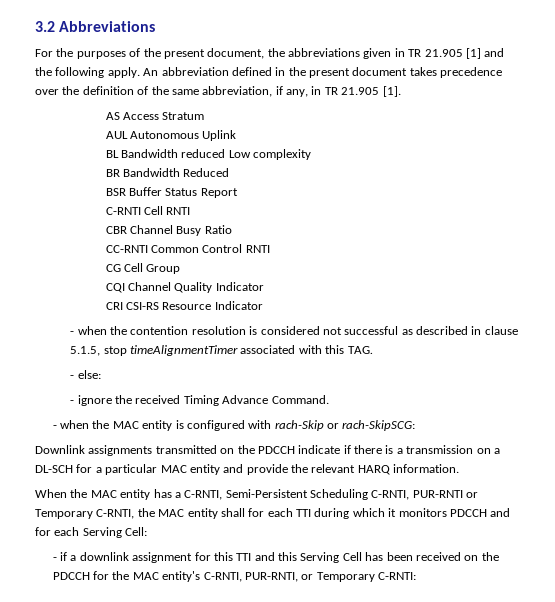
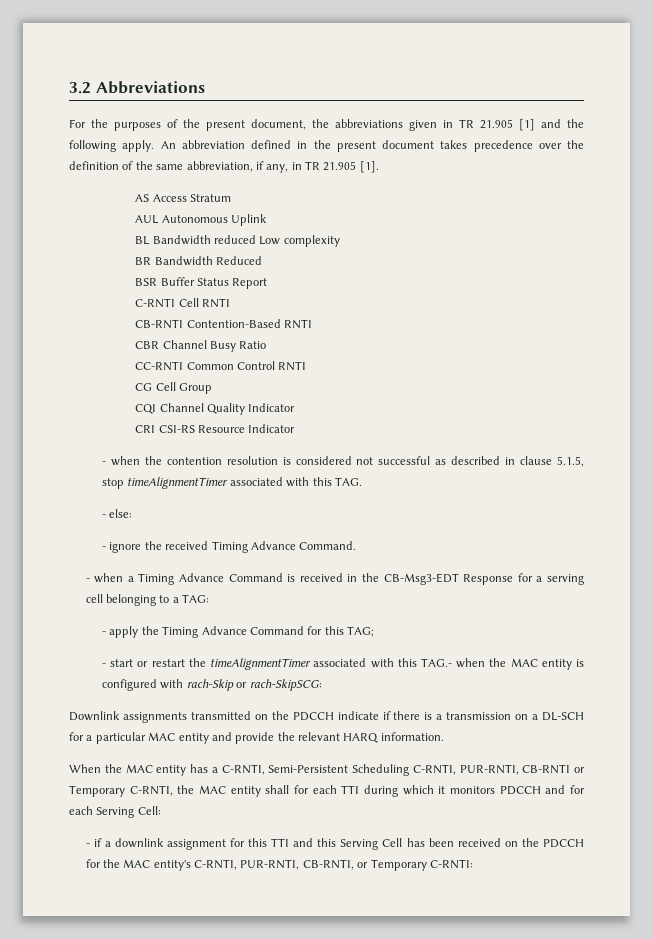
(191, 211) none -> [135,319,312,329] // CB-RNTI Contention-Based RNTI
(90, 424) none -> [127,573,584,585] [85,594,210,606] [102,626,375,638] [102,658,486,670] a Timing Advance Command is received in the CB-Msg3-EDT Response for a serving cell belonging to a TAG: // - apply the Timing Advance Command for this TAG; // - start or restart the timeAlignmentTimer associated with this TAG.- when
[412,490,463,498] PUR-RNTI -> [459,764,571,775] PUR-RNTI, CB-RNTI
(298, 577) none -> [302,859,354,870] CB-RNTI,

